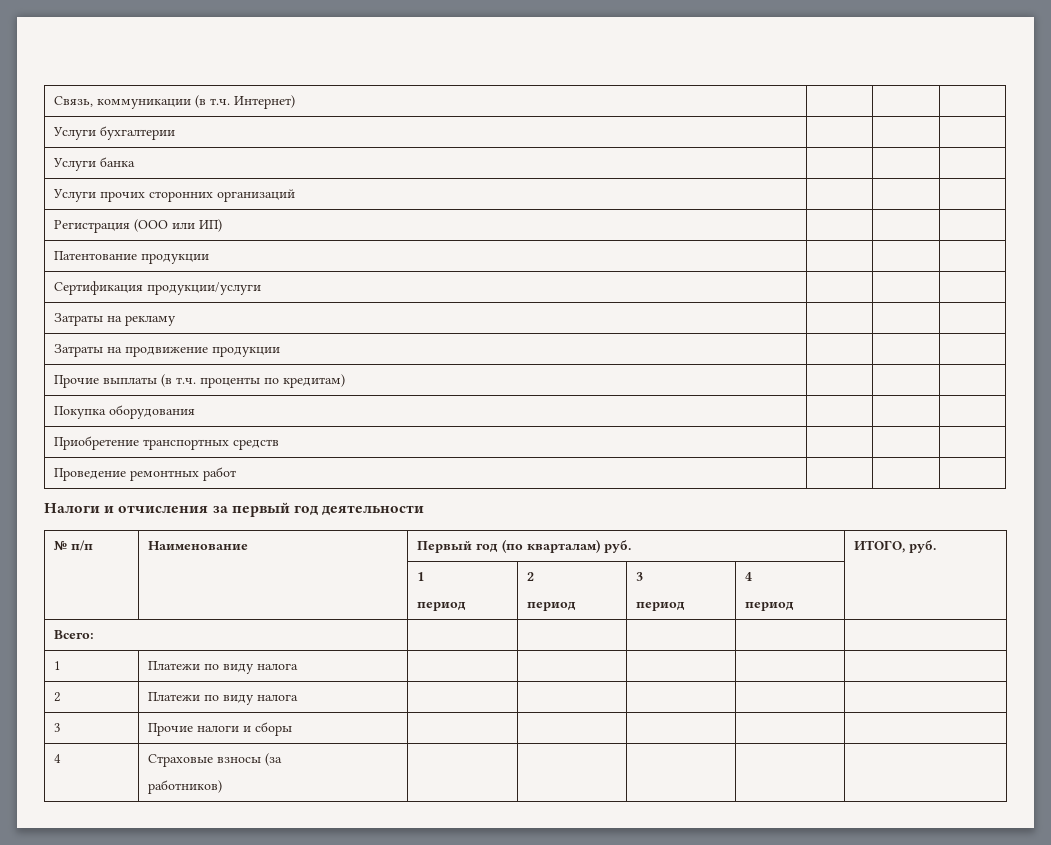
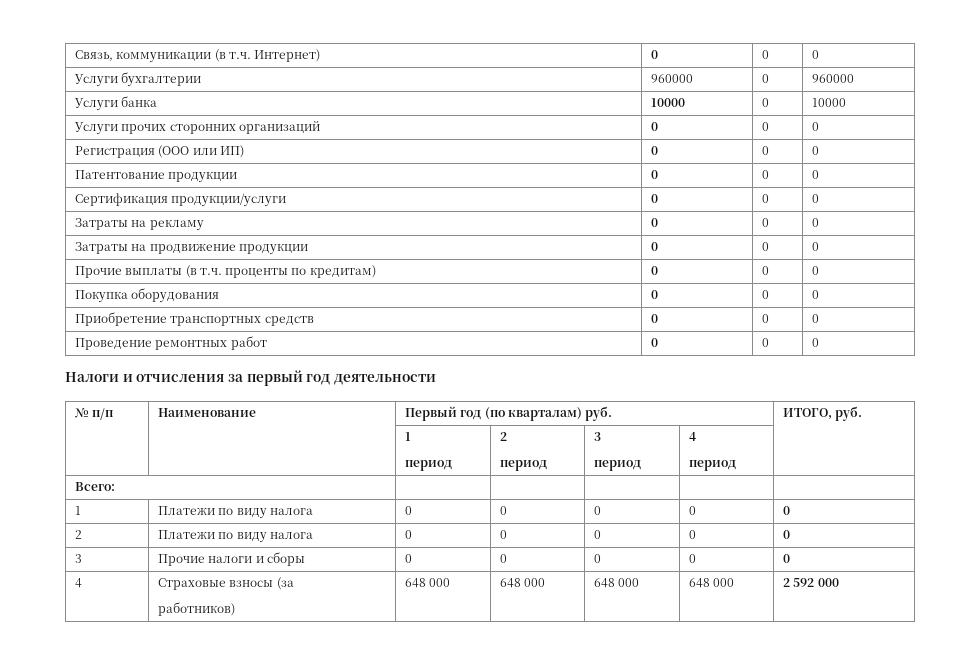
(295, 102) | | -> [651,50,659,59] [762,50,770,59] [812,50,820,59] 0 | 0 | 0
(175, 133) | | -> [651,74,694,83] [762,74,770,83] [812,74,855,83] 960000 | 0 | 960000
(135, 162) | | -> [651,98,686,107] [762,98,770,107] [812,98,847,107] 10000 | 0 | 10000
(295, 195) | | -> [651,122,659,131] [762,122,770,131] [812,122,820,131] 0 | 0 | 0
(222, 225) | | -> [651,146,659,155] [762,146,770,155] [812,146,820,155] 0 | 0 | 0
(209, 258) | | -> [651,170,659,179] [762,170,770,179] [812,170,820,179] 0 | 0 | 0
(261, 288) | | -> [651,194,659,203] [762,194,770,203] [812,194,820,203] 0 | 0 | 0
(176, 320) | | -> [651,218,659,227] [762,218,770,227] [812,218,820,227] 0 | 0 | 0
(280, 351) | | -> [651,242,659,251] [762,242,770,251] [812,242,820,251] 0 | 0 | 0
(345, 381) | | -> [651,266,659,275] [762,266,770,275] [812,266,820,275] 0 | 0 | 0
(195, 412) | | -> [651,290,659,299] [762,290,770,299] [812,290,820,299] 0 | 0 | 0
(279, 444) | | -> [651,314,659,323] [762,314,770,323] [812,314,820,323] 0 | 0 | 0
(236, 474) | | -> [651,338,659,347] [762,338,770,347] [812,338,820,347] 0 | 0 | 0
(298, 666) | | | | -> [405,506,413,515] [500,506,508,515] [594,506,602,515] [689,506,697,515] [783,506,791,515] 0 | 0 | 0 | 0 | 0
(298, 697) | | | | -> [405,530,413,539] [500,530,508,539] [594,530,602,539] [689,530,697,539] [783,530,791,539] 0 | 0 | 0 | 0 | 0
(292, 729) | | | | -> [405,554,413,563] [500,554,508,563] [594,554,602,563] [689,554,697,563] [783,554,791,563] 0 | 0 | 0 | 0 | 0
(222, 787) | | | | -> [405,578,451,588] [500,578,546,588] [594,578,640,588] [689,578,735,588] [783,578,839,587] 648 000 | 648 000 | 648 000 | 648 000 | 2 592 000

